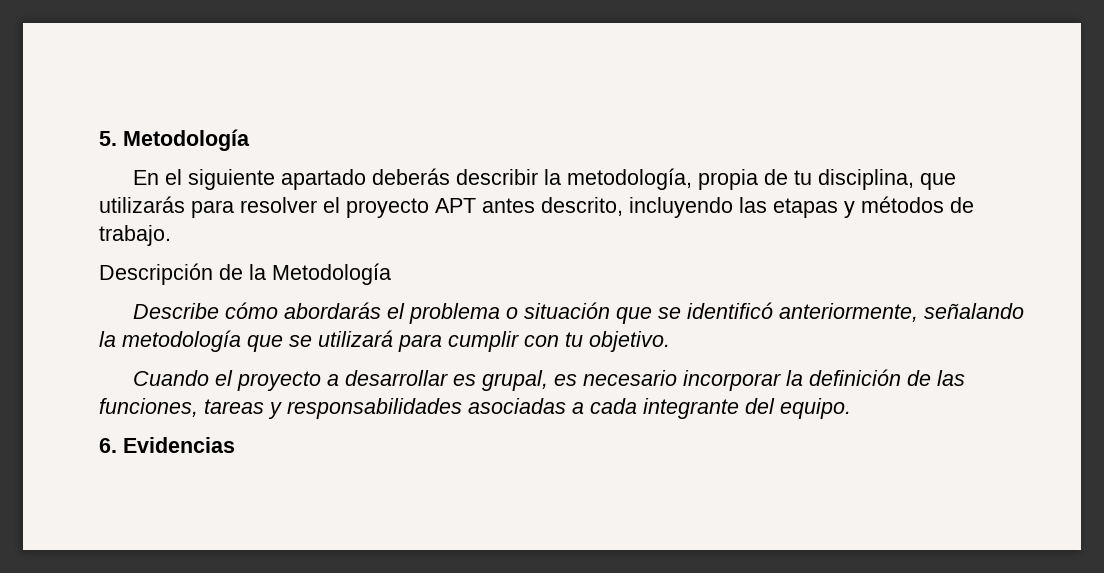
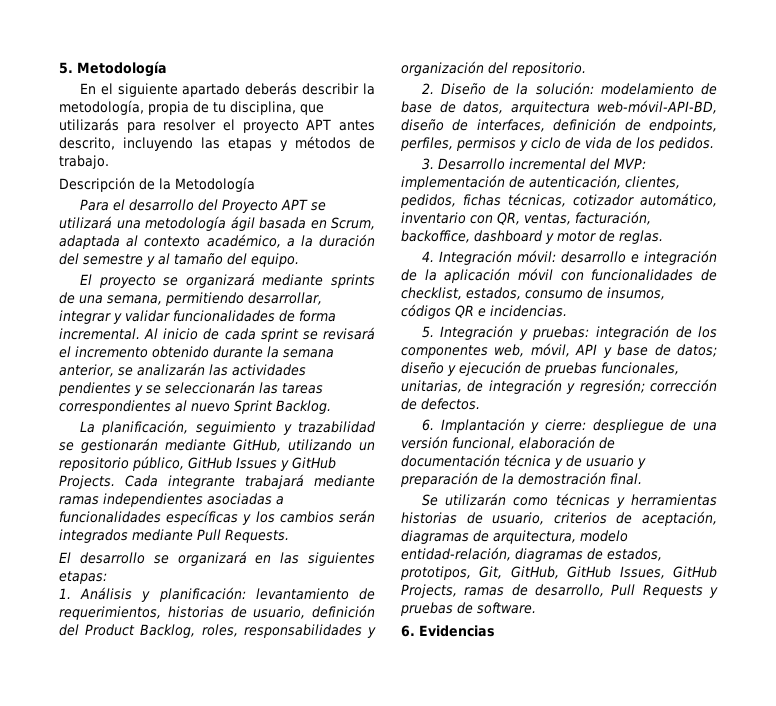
[132,302,1024,324] [99,330,670,352] [132,369,965,391] [99,398,851,419] Describe cómo abordarás el problema o situación que se identificó anteriormente, señalando la metodología que se utilizará para cumplir con tu objetivo. // Cuando el proyecto a desarrollar es grupal, es necesario incorporar la definición de las funciones, tareas y responsabilidades asociadas a cada integrante del equipo. -> [79,199,326,213] [59,216,375,231] [59,234,375,249] [59,253,299,267] [79,273,375,288] [59,292,322,306] [59,310,336,324] [59,327,375,342] [59,346,334,358] [59,363,306,377] [58,381,323,396] [59,400,331,414] [79,420,376,435] [59,438,375,453] [59,456,336,471] [59,474,375,489] [59,493,284,507] [59,510,375,525] [59,529,289,543] [59,551,375,566] [59,571,107,584] [59,587,375,602] [59,605,375,620] [59,624,376,638] [401,61,586,76] [421,82,717,95] [401,100,717,115] [401,118,717,133] [400,137,714,151] [421,158,646,170] [401,175,680,190] [400,193,717,208] [401,211,651,225] [401,230,663,244] [421,250,717,265] [401,268,717,283] [401,287,665,300] [401,304,567,319] [421,325,717,340] [401,343,717,358] [401,361,679,376] [401,379,717,394] [401,398,480,410] [421,418,717,433] [401,436,615,450] [401,454,646,469] [400,472,642,487] [421,493,717,508] [401,511,717,526] [401,530,628,544] [401,547,662,562] [400,566,717,580] [401,584,718,598] [400,602,536,616] Para el desarrollo del Proyecto APT se utilizará una metodología ágil basada en Scrum, adaptada al contexto académico, a la duración del semestre y al tamaño del equipo. // El proyecto se organizará mediante sprints de una semana, permitiendo desarrollar, integrar y validar funcionalidades de forma incremental. Al inicio de cada sprint se revisará el incremento obtenido durante la semana anterior, se analizarán las actividades pendientes y se seleccionarán las tareas correspondientes al nuevo Sprint Backlog. // La planificación, seguimiento y trazabilidad se gestionarán mediante GitHub, utilizando un repositorio público, GitHub Issues y GitHub Projects. Cada integrante trabajará mediante ramas independientes asociadas a funcionalidades específicas y los cambios serán integrados mediante Pull Requests. // El desarrollo se organizará en las siguientes etapas: // 1. Análisis y planificación: levantamiento de requerimientos, historias de usuario, definición del Product Backlog, roles, responsabilidades y organización del repositorio. // 2. Diseño de la solución: modelamiento de base de datos, arquitectura web-móvil-API-BD, diseño de interfaces, definición de endpoints, perfiles, permisos y ciclo de vida de los pedidos. // 3. Desarrollo incremental del MVP: implementación de autenticación, clientes, pedidos, fichas técnicas, cotizador automático, inventario con QR, ventas, facturación, backoffice, dashboard y motor de reglas. // 4. Integración móvil: desarrollo e integración de la aplicación móvil con funcionalidades de checklist, estados, consumo de insumos, códigos QR e incidencias. // 5. Integración y pruebas: integración de los componentes web, móvil, API y base de datos; diseño y ejecución de pruebas funcionales, unitarias, de integración y regresión; corrección de defectos. // 6. Implantación y cierre: despliegue de una versión funcional, elaboración de documentación técnica y de usuario y preparación de la demostración final. // Se utilizarán como técnicas y herramientas historias de usuario, criterios de aceptación, diagramas de arquitectura, modelo entidad-relación, diagramas de estados, prototipos, Git, GitHub, GitHub Issues, GitHub Projects, ramas de desarrollo, Pull Requests y pruebas de software.

